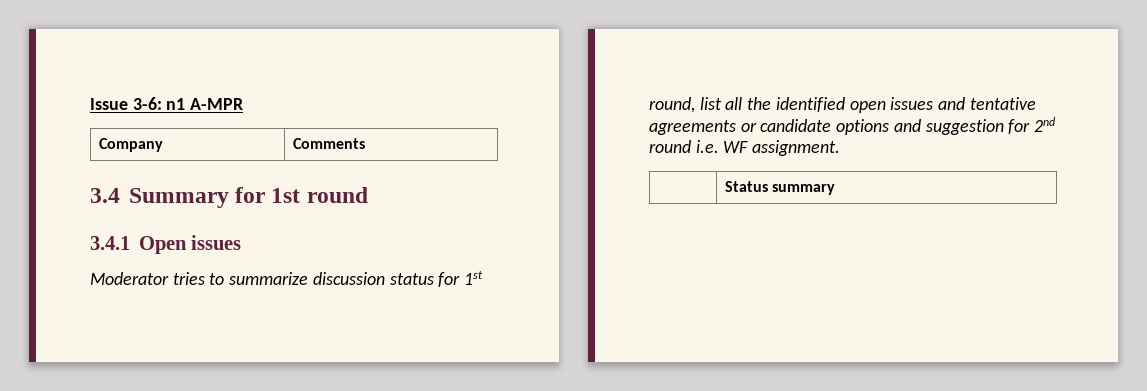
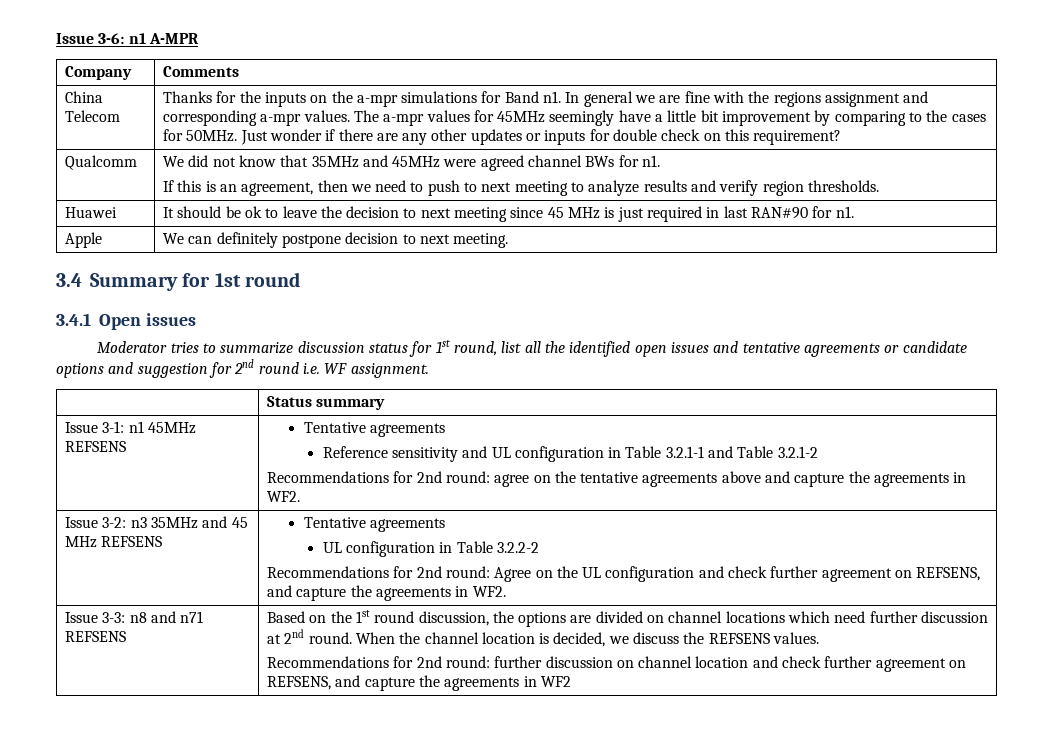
(365, 143) none -> [64,91,103,103] [64,110,120,122] [162,91,929,107] [162,110,986,126] [162,129,842,145] [64,155,137,170] [162,155,661,171] [162,180,879,196] [64,207,117,218] [162,206,854,222] [64,232,102,248] [162,232,509,248] // China Telecom | Thanks for the inputs on the a-mpr simulations for Band n1. In general we are fine with the regions assignment and corresponding a-mpr values. The a-mpr values for 45MHz seemingly have a little bit improvement by comparing to the cases for 50MHz. Just wonder if there are any other updates or inputs for double check on this requirement? // Qualcomm | We did not know that 35MHz and 45MHz were agreed channel BWs for n1. // If this is an agreement, then we need to push to next meeting to analyze results and verify region thresholds. // Huawei | It should be ok to leave the decision to next meeting since 45 MHz is just required in last RAN#90 for n1. // Apple | We can definitely postpone decision to next meeting.
(835, 189) none -> [64,421,196,434] [64,441,126,452] [303,422,445,437] [322,446,818,462] [266,471,967,487] [266,491,300,502] [64,516,248,529] [64,536,163,548] [303,517,445,532] [322,541,539,557] [266,566,981,582] [266,585,506,601] [64,611,204,623] [64,631,126,642] [266,610,989,627] [266,629,820,647] [266,656,967,672] [266,675,571,691] // Issue 3-1: n1 45MHz REFSENS | Tentative agreements // Reference sensitivity and UL configuration in Table 3.2.1-1 and Table 3.2.1-2 // Recommendations for 2nd round: agree on the tentative agreements above and capture the agreements in WF2. // Issue 3-2: n3 35MHz and 45 MHz REFSENS | Tentative agreements // UL configuration in Table 3.2.2-2 // Recommendations for 2nd round: Agree on the UL configuration and check further agreement on REFSENS, and capture the agreements in WF2. // Issue 3-3: n8 and n71 REFSENS | Based on the 1st round discussion, the options are divided on channel locations which need further discussion at 2nd round. When the channel location is decided, we discuss the REFSENS values. // Recommendations for 2nd round: further discussion on channel location and check further agreement on REFSENS, and capture the agreements in WF2

